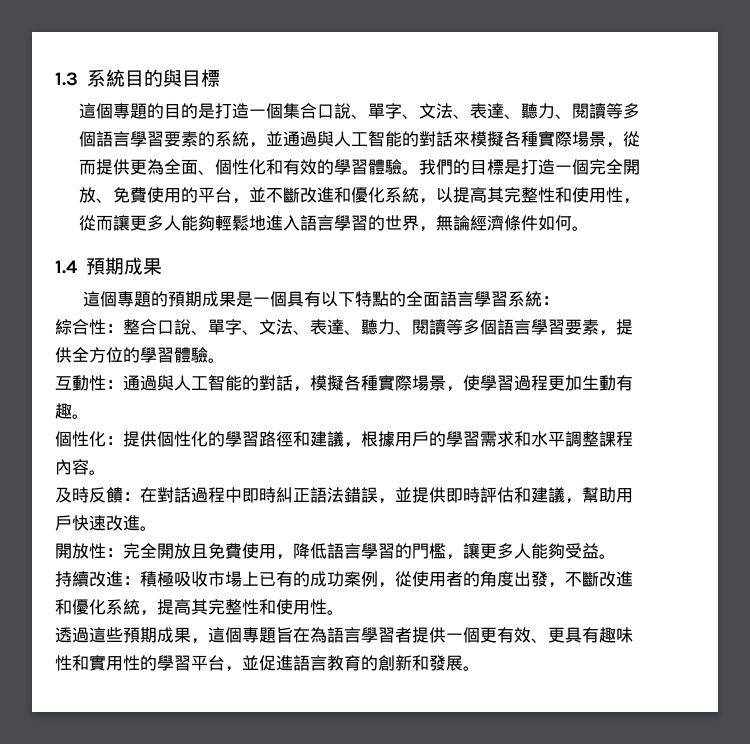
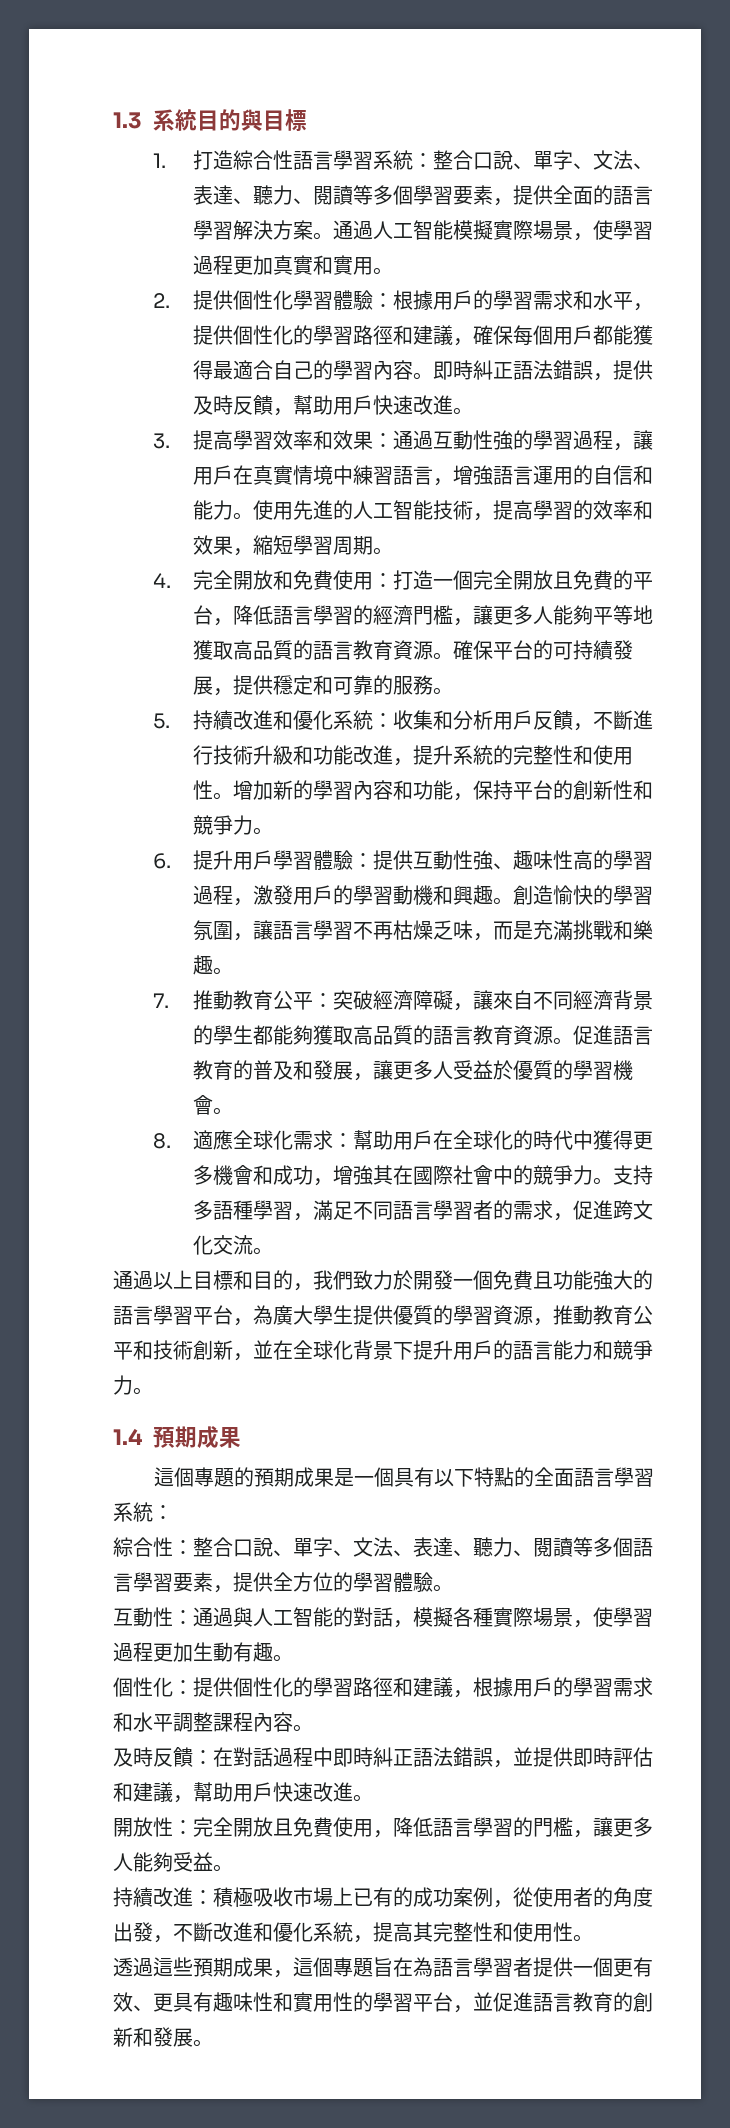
[79,102,301,119] 這個專題的目的是打造一個集 -> [152,150,453,170] 1.打造綜合性語言學習系統：整
[96,130,641,148] [79,159,641,175] [79,187,641,204] [79,215,573,232] 語言學習要素的系統，並通過與人工智能的對話來模擬各種實際場景，從而提供更為全面、個性化和有效的學習體驗。我們的目標是打造一個完全開放、免費使用的平台，並不斷改進和優化系統，以提高其完整性和使用性，從而讓更多人能夠輕鬆地進入語言學習的世界，無論經濟條件如何 -> [412,185,653,206] [192,220,653,241] [192,255,393,275] [152,290,653,311] [192,325,653,346] [192,360,653,381] [192,395,473,416] [152,430,653,451] [192,465,653,486] [192,500,653,521] [192,535,393,556] [152,570,653,590] [192,605,653,626] [192,640,633,660] [192,675,453,696] [152,710,653,731] [192,745,633,766] [192,780,653,801] [192,815,273,835] [152,850,653,871] [192,885,653,906] [192,920,653,941] [192,955,233,975] [152,990,653,1011] [192,1025,653,1045] [192,1060,633,1081] [192,1095,233,1115] [152,1130,653,1150] [192,1165,653,1186] [192,1200,653,1221] [192,1235,273,1255] [113,1270,653,1291] [113,1305,653,1326] [113,1340,653,1361] [113,1375,133,1395] 學習要素，提供全面的語言學習解決方案。通過人工智能模擬實際場景，使學習過程更加真實和實用。 // 2.提供個性化學習體驗：根據用戶的學習需求和水平，提供個性化的學習路徑和建議，確保每個用戶都能獲得最適合自己的學習內容。即時糾正語法錯誤，提供及時反饋，幫助用戶快速改進。 // 3.提高學習效率和效果：通過互動性強的學習過程，讓用戶在真實情境中練習語言，增強語言運用的自信和能力。使用先進的人工智能技術，提高學習的效率和效果，縮短學習周期。 // 4.完全開放和免費使用：打造一個完全開放且免費的平台，降低語言學習的經濟門檻，讓更多人能夠平等地獲取高品質的語言教育資源。確保平台的可持續發展，提供穩定和可靠的服務。 // 5.持續改進和優化系統：收集和分析用戶反饋，不斷進行技術升級和功能改進，提升系統的完整性和使用性。增加新的學習內容和功能，保持平台的創新性和競爭力。 // 6.提升用戶學習體驗：提供互動性強、趣味性高的學習過程，激發用戶的學習動機和興趣。創造愉快的學習氛圍，讓語言學習不再枯燥乏味，而是充滿挑戰和樂趣。 // 7.推動教育公平：突破經濟障礙，讓來自不同經濟背景的學生都能夠獲取高品質的語言教育資源。促進語言教育的普及和發展，讓更多人受益於優質的學習機會。 // 8.適應全球化需求：幫助用戶在全球化的時代中獲得更多機會和成功，增強其在國際社會中的競爭力。支持多語種學習，滿足不同語言學習者的需求，促進跨文化交流。 // 通過以上目標和目的，我們致力於開發一個免費且功能強大的語言學習平台，為廣大學生提供優質的學習資源，推動教育公平和技術創新，並在全球化背景下提升用戶的語言能力和競爭力

